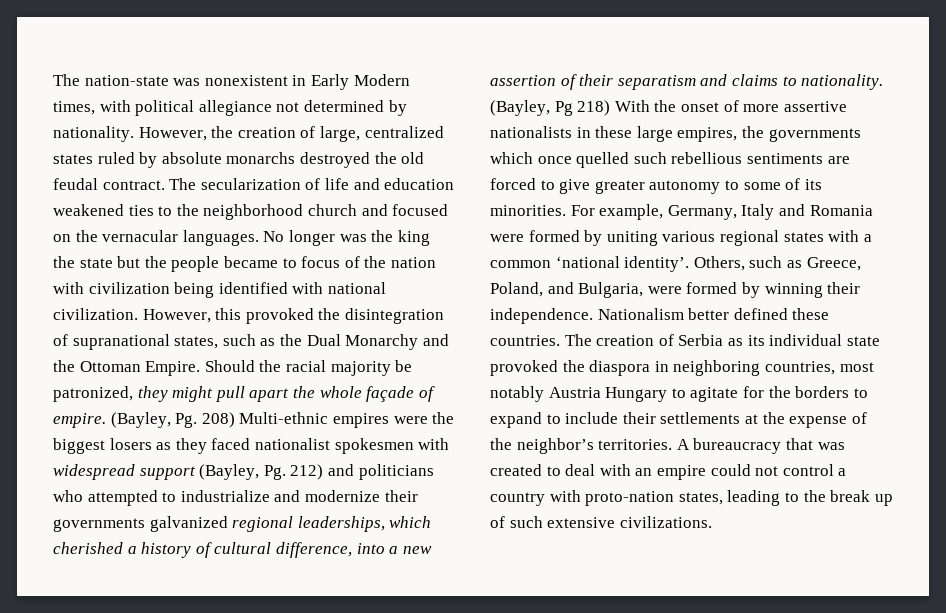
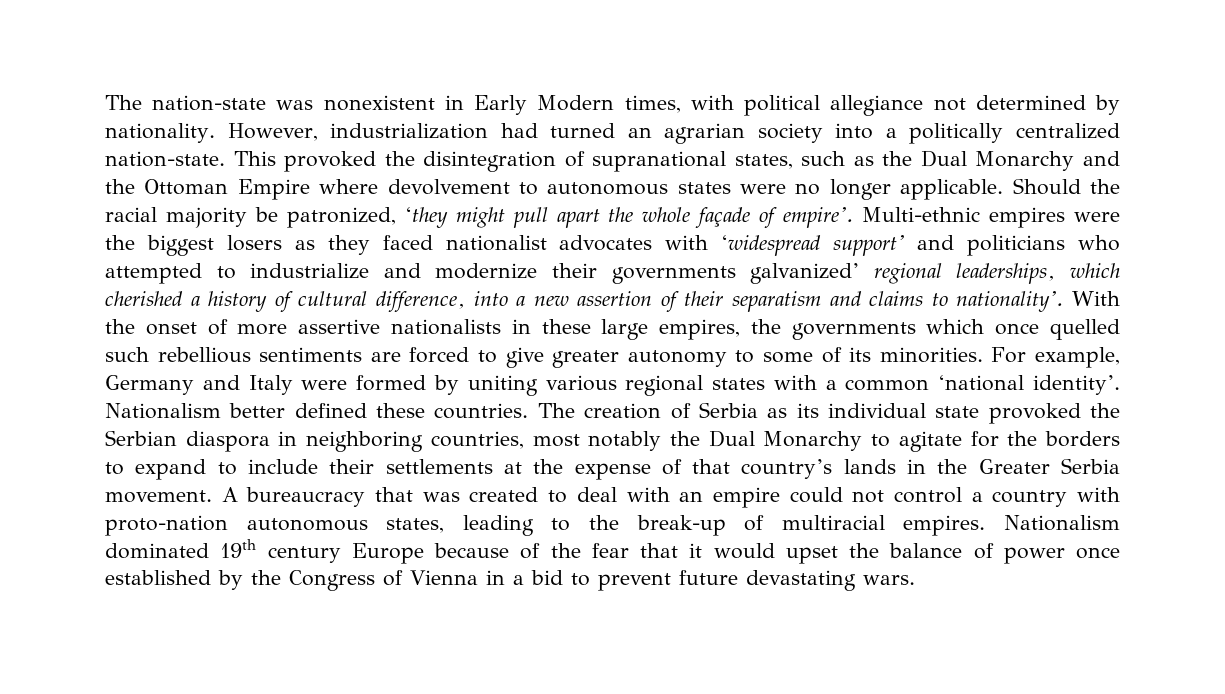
[211,126,444,142] [53,152,425,168] [53,178,455,190] [53,204,449,220] [53,230,430,246] [53,256,436,272] [53,282,386,298] [53,308,242,323] the creation of large, centralized states ruled by absolute monarchs destroyed the old feudal contract. The secularization of life and education weakened ties to the neighborhood church and focused on the vernacular languages. No longer was the king the state but the people became to focus of the nation with civilization being identified with national civilization. However, this -> [330,123,1120,144] [105,151,276,167] industrialization had turned an agrarian society into a politically centralized nation-state. This
[145,361,201,376] Empire. -> [237,179,1004,200] Empire where devolvement to autonomous states were no longer applicable.
[137,386,168,402] they -> [404,207,448,228] ‘they
[53,412,235,428] empire. (Bayley, Pg. 208) -> [783,207,854,228] empire’.
[334,438,450,454] [53,464,324,480] spokesmen with widespread support (Bayley, Pg. 212) -> [559,235,905,256] advocates with ‘widespread support’
[149,516,228,532] galvanized -> [750,263,860,284] galvanized’
[801,74,884,90] [490,100,611,116] nationality. (Bayley, Pg 218) -> [956,291,1064,312] nationality’.
[667,204,873,220] Germany, Italy and Romania -> [105,375,293,395] Germany and Italy
[693,256,861,271] [490,282,861,298] [490,308,593,324] Others, such as Greece, Poland, and Bulgaria, were formed by winning their independence. -> (1121, 385) none
(585, 366) none -> [105,430,177,446] Serbian
[548,387,668,402] Austria Hungary -> [670,430,863,451] the Dual Monarchy
[490,438,673,454] the neighbor’s territories. -> [692,458,1120,479] [105,490,212,503] that country’s lands in the Greater Serbia movement.
(675, 498) none -> [246,518,368,531] autonomous
[830,490,893,506] [490,516,712,528] break up of such extensive civilizations. -> [636,515,1121,536] [105,539,1120,564] [105,570,915,591] break-up of multiracial empires. Nationalism dominated 19th century Europe because of the fear that it would upset the balance of power once established by the Congress of Vienna in a bid to prevent future devastating wars.

